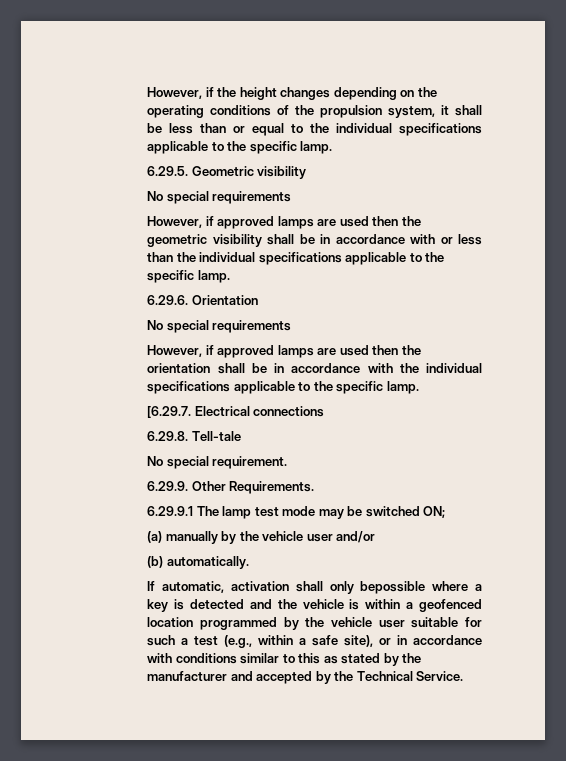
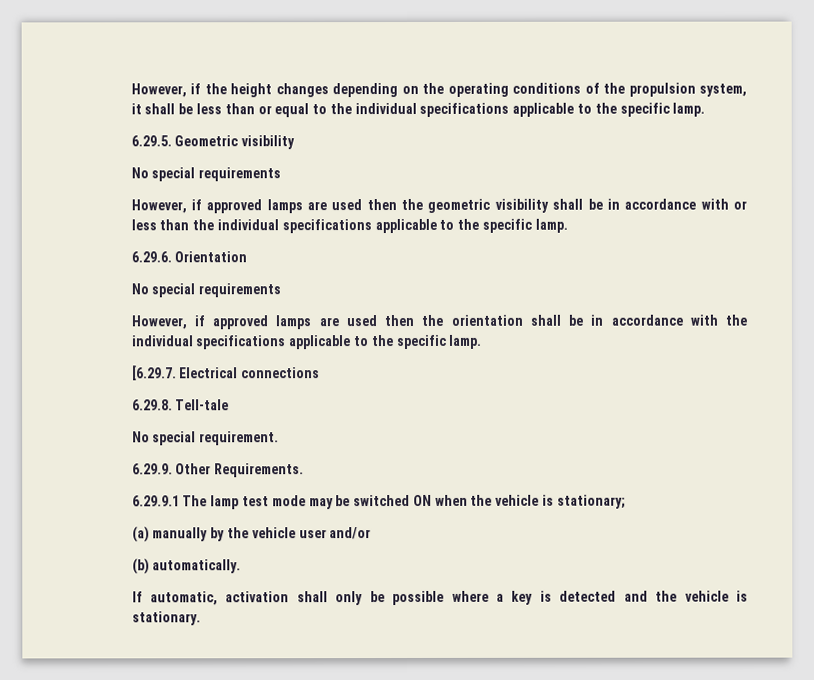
[423,506,446,518] ON; -> [412,494,626,509] ON when the vehicle is stationary;
[360,581,426,594] bepossible -> [369,590,445,606] be possible
[365,599,483,612] [147,617,482,630] [147,635,483,648] [147,653,422,666] [147,671,464,684] within a geofenced location programmed by the vehicle user suitable for such a test (e.g., within a safe site), or in accordance with conditions similar to this as stated by the manufacturer and accepted by the Technical Service. -> [131,611,201,626] stationary.

